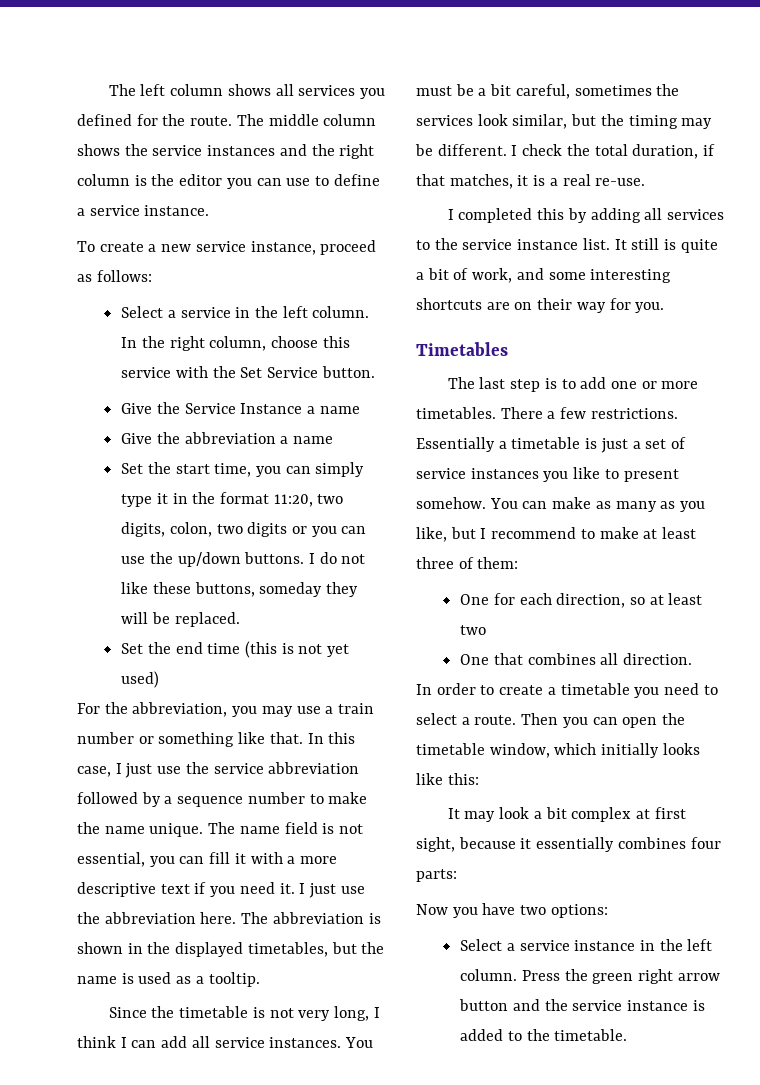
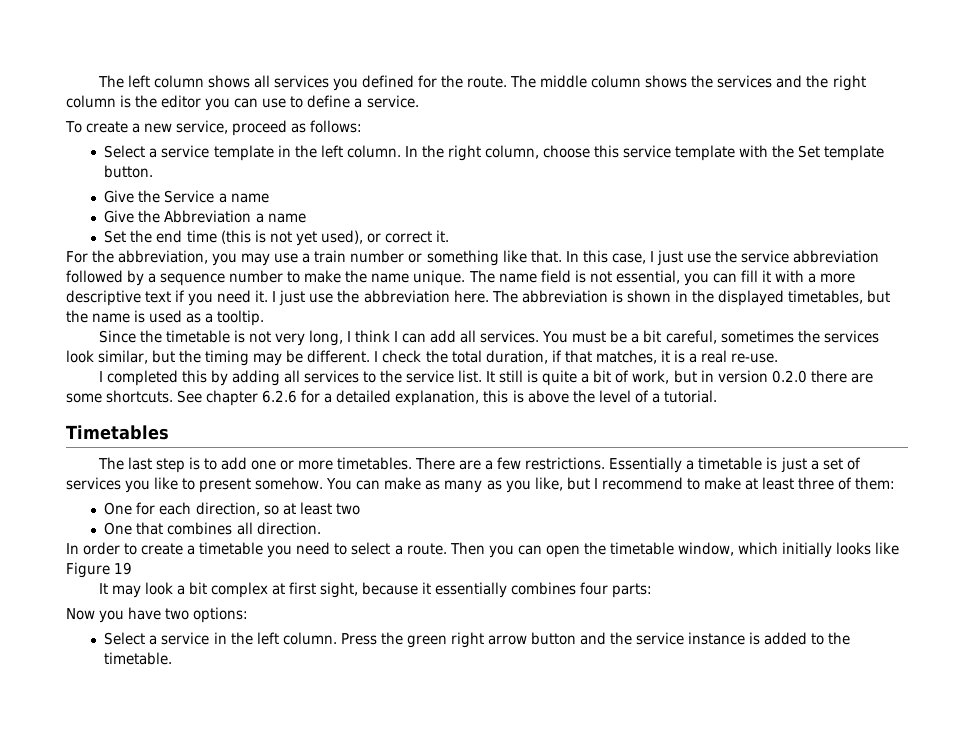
[152,145,276,156] service instances -> [717,75,773,88] services
[89,205,210,216] service instance. -> [366,95,419,108] service.
[195,241,316,255] service instance, -> [176,120,229,134] service,
(231, 312) none -> [213,145,274,161] template
(172, 372) none -> [675,145,736,161] template
[267,367,319,378] Service -> [824,145,885,161] template
[240,403,303,414] Instance -> (215, 196) none
[184,432,334,444] [121,462,365,477] [121,492,344,507] [121,522,367,537] [121,552,366,567] [121,582,359,597] [121,612,240,627] abbreviation a name // Set the start time, you can simply type it in the format 11:20, two digits, colon, two digits or you can use the up/down buttons. I do not like these buttons, someday they will be replaced. -> [164,210,306,223] Abbreviation a name
[121,671,160,688] used) -> [320,230,449,244] used), or correct it.
[214,1037,342,1048] service instances. -> [480,330,540,343] services.
[517,239,579,250] instance -> (455, 376) none
[516,268,672,283] [416,298,665,313] and some interesting shortcuts are on their way for you. -> [673,370,873,383] [66,390,717,406] but in version 0.2.0 there are some shortcuts. See chapter 6.2.6 for a detailed explanation, this is above the level of a tutorial.
(543, 413) none -> [459,460,482,470] are
[416,468,539,479] service instances -> [66,477,121,490] services
[447,773,479,785] this: -> [66,562,133,578] Figure 19
[574,940,636,951] instance -> (210, 638) none

